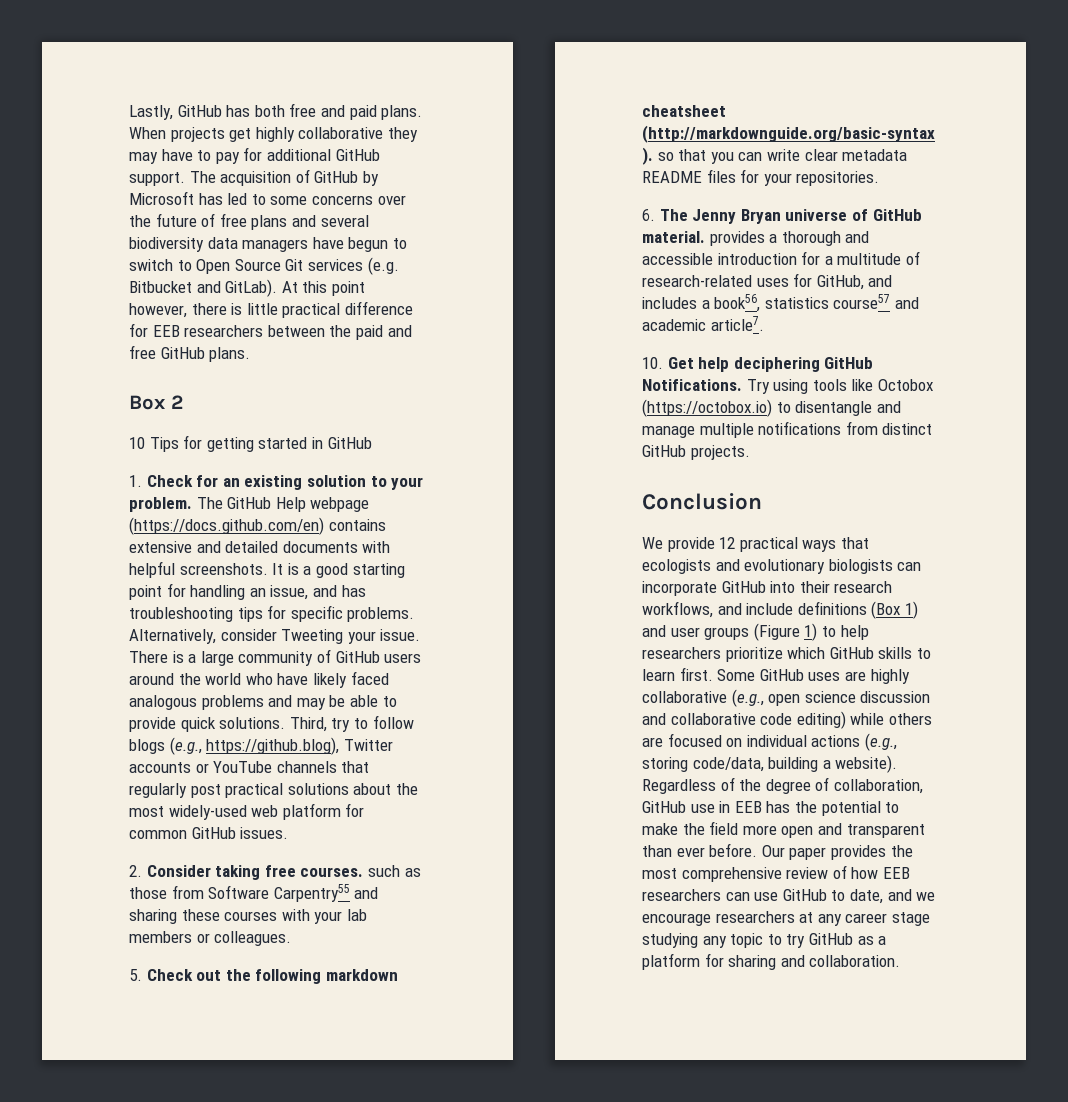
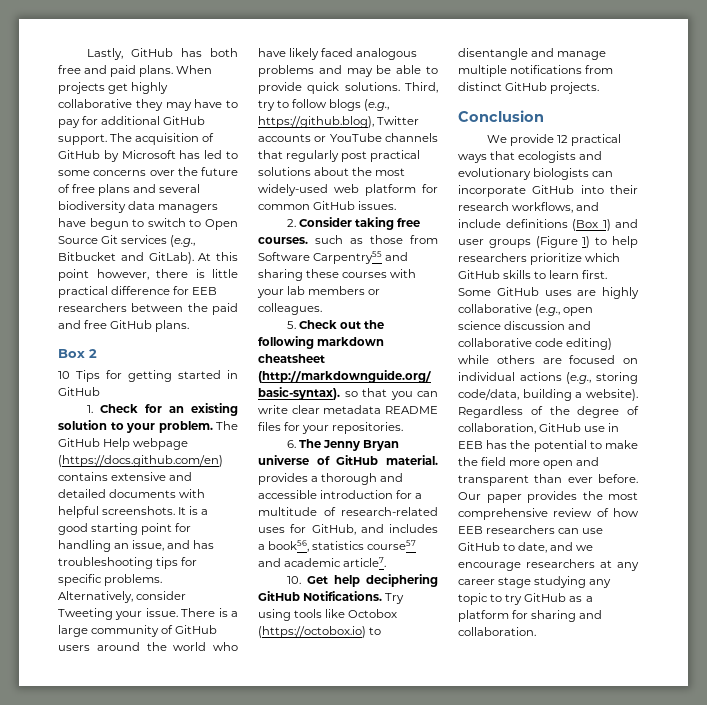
[367,257,399,275] (e.g. -> [170,235,196,247] (e.g.,

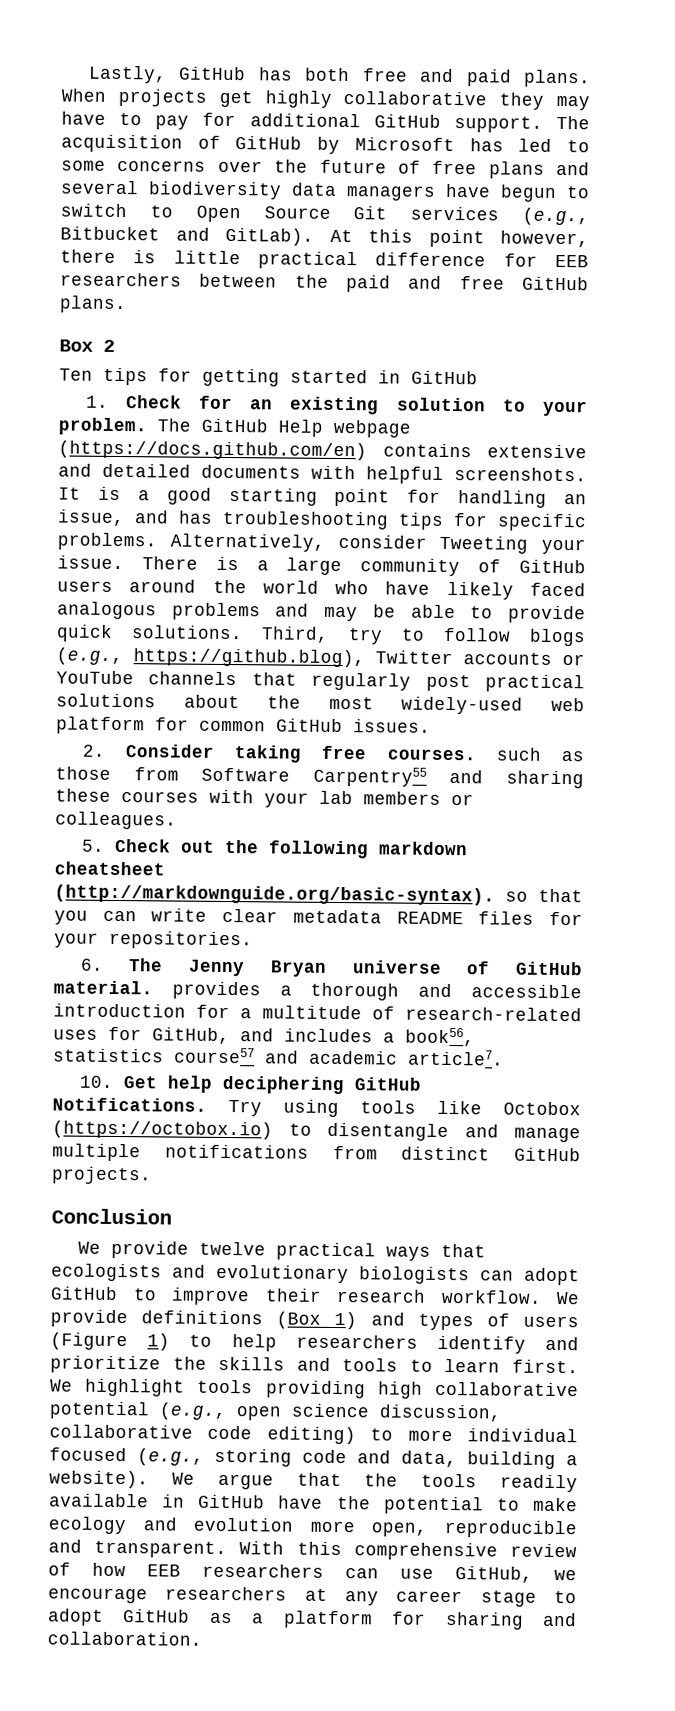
[58,370,100,382] 10 Tips -> [59,367,148,386] Ten tips
[556,135,568,143] 12 -> [198,1241,266,1256] twelve
[458,185,638,197] [458,202,600,213] [458,219,501,228] incorporate GitHub into their research workflows, and include -> [524,1267,580,1286] [50,1286,580,1306] [50,1309,128,1328] adopt GitHub to improve their research workflow. We provide
[458,239,531,248] user groups -> [417,1313,580,1331] types of users
[530,253,621,265] [458,270,608,279] [458,287,639,299] [458,304,532,313] prioritize which GitHub skills to learn first. Some GitHub uses are highly collaborative -> [436,1335,579,1354] [50,1355,579,1374] [50,1378,579,1399] [49,1401,150,1420] identify and prioritize the skills and tools to learn first. We highlight tools providing high collaborative potential
[504,321,592,330] discussion and -> [379,1404,502,1422] discussion,
[458,355,638,364] [458,372,638,384] [458,389,638,401] [458,406,639,418] [458,423,620,434] [458,440,638,452] [458,457,600,469] [458,474,638,486] [458,491,638,503] while others are focused on individual actions (e.g., storing code/data, building a website). Regardless of the degree of collaboration, GitHub use in EEB has the potential to make the field more open and transparent than ever before. Our paper provides the most -> [370,1428,578,1443] [49,1447,578,1470] [49,1470,578,1493] [49,1493,579,1515] [48,1516,577,1539] [48,1539,342,1559] to more individual focused (e.g., storing code and data, building a website). We argue that the tools readily available in GitHub have the potential to make ecology and evolution more open, reproducible and transparent. With this
[458,542,574,553] GitHub to date, and -> [455,1566,533,1583] GitHub,
[534,576,612,588] [458,593,523,605] studying any topic to try -> [553,1590,577,1604] [48,1608,104,1626] to adopt

